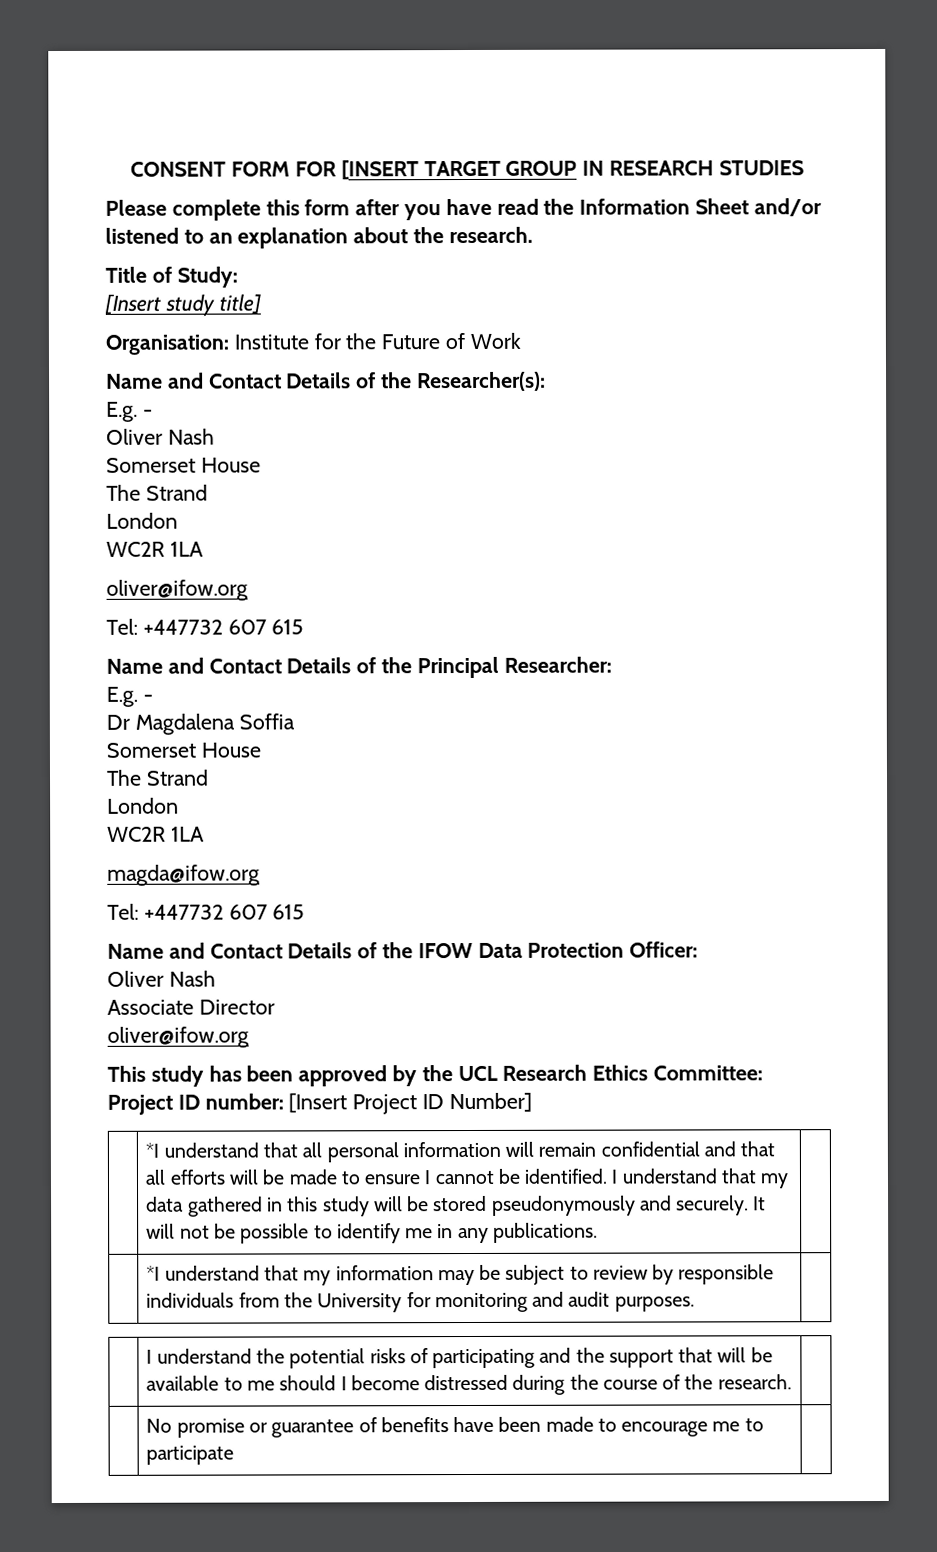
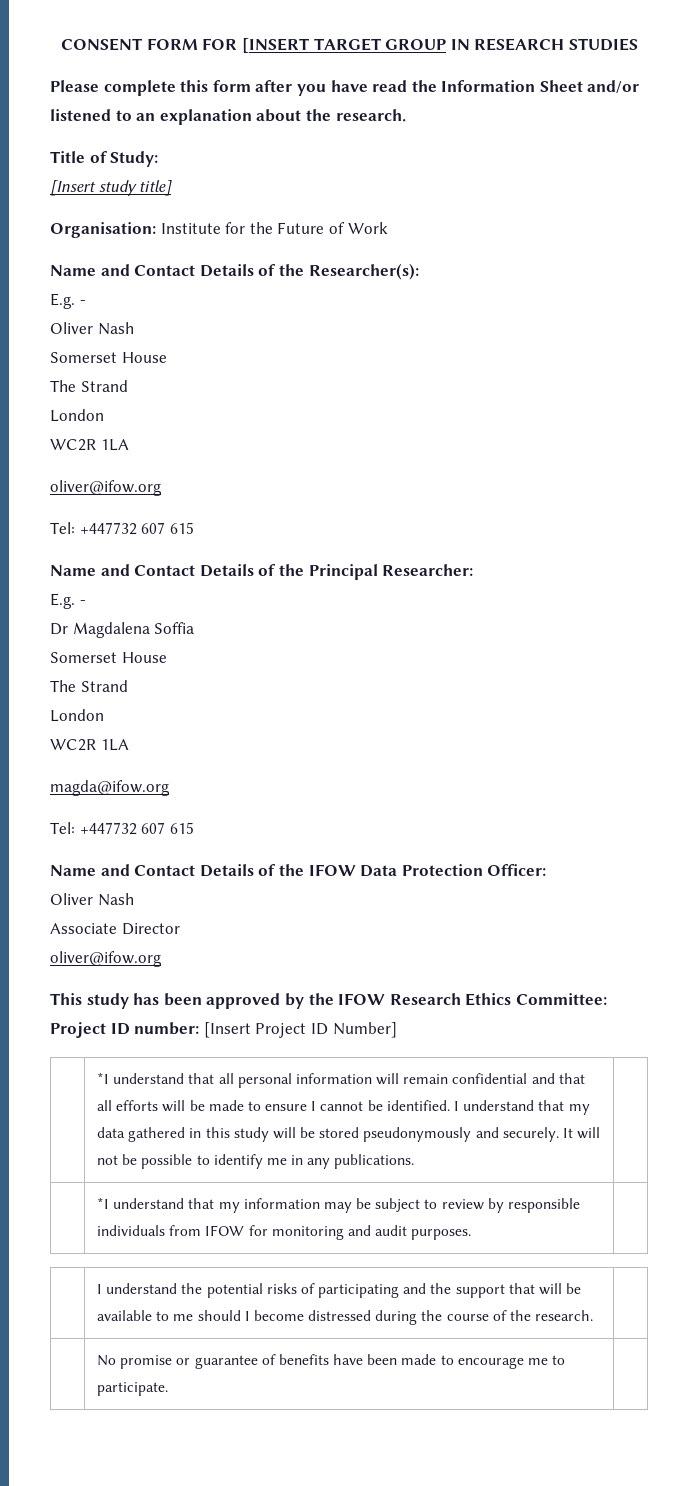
[457,1065,498,1082] UCL -> [338,993,386,1005] IFOW
[283,1292,403,1313] the University -> [205,1225,245,1236] IFOW
[146,1445,235,1465] participate -> [96,1382,168,1396] participate.

